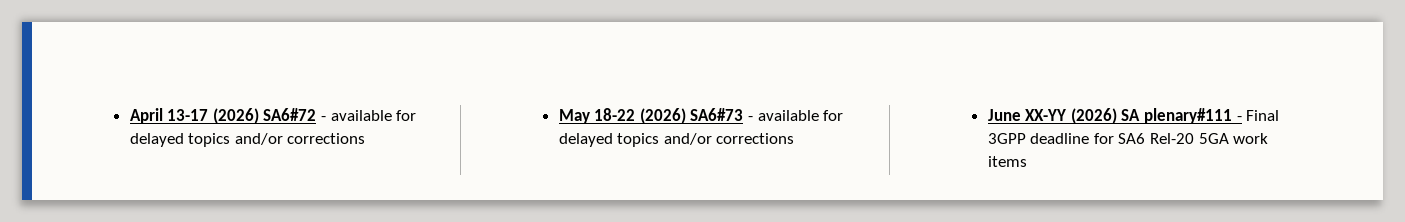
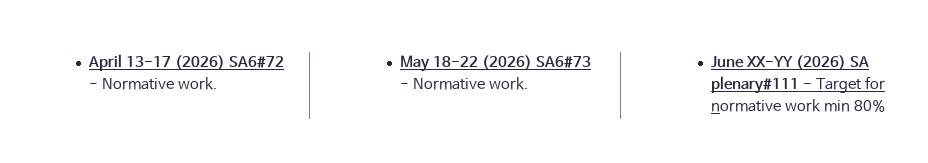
[330,110,417,121] [129,133,366,147] available for delayed topics and/or corrections -> [102,77,218,90] Normative work.
[757,110,844,121] [558,133,795,147] available for delayed topics and/or corrections -> [413,77,529,90] Normative work.
[1246,110,1280,121] [987,133,1269,144] [987,156,1027,167] Final 3GPP deadline for SA6 Rel-20 5GA work items -> [816,76,885,93] [711,99,886,112] Target for normative work min 80%

